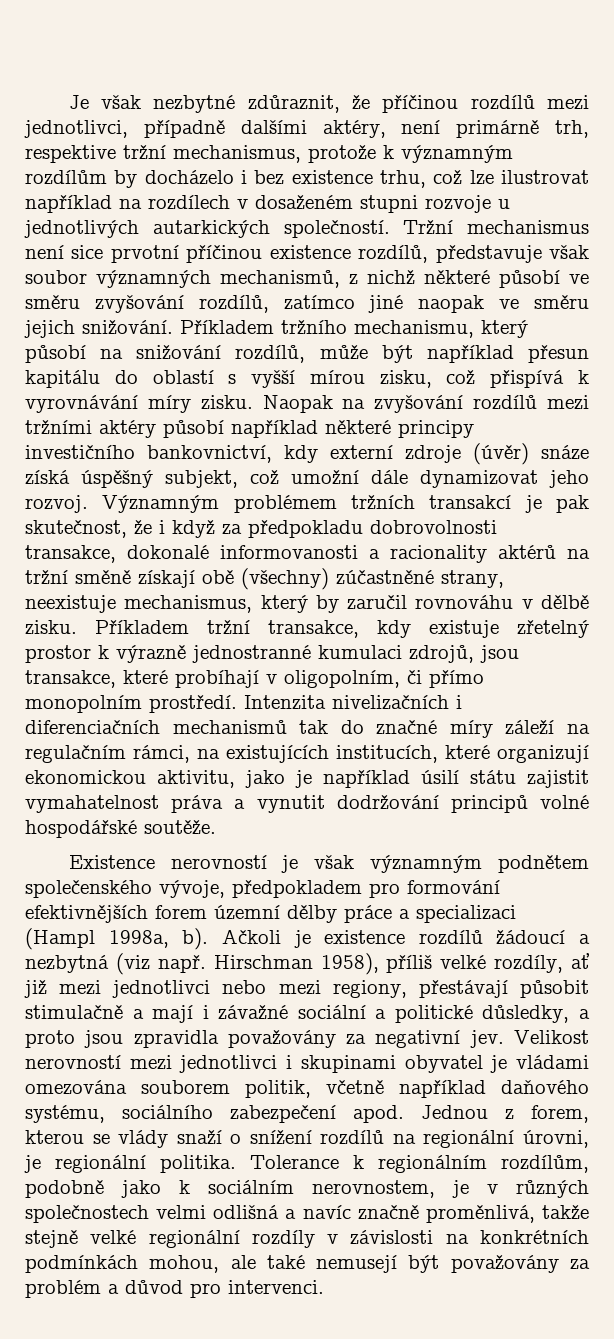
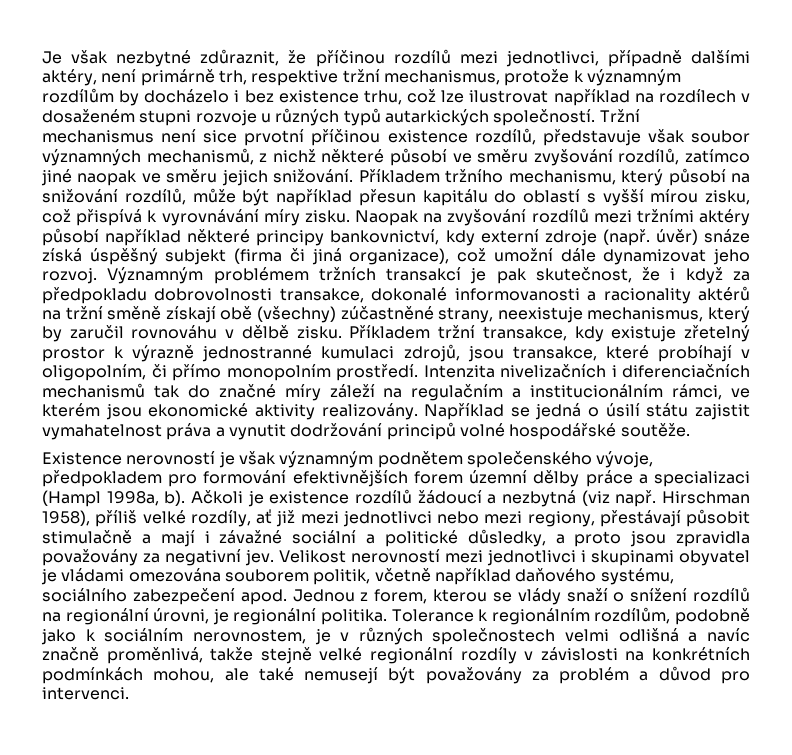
[24,220,139,238] jednotlivých -> [275,108,381,126] různých typů
[25,445,135,459] investičního -> (325, 238) none
[473,443,529,465] (úvěr) -> [602,229,698,246] (např. úvěr)
[165,470,238,488] subjekt, -> [165,248,450,265] subjekt (firma či jiná organizace),
[133,745,589,763] [25,770,410,788] rámci, na existujících institucích, které organizují ekonomickou aktivitu, jako je například -> [512,384,750,400] [42,403,600,420] a institucionálním rámci, ve kterém jsou ekonomické aktivity realizovány. Například se jedná o

